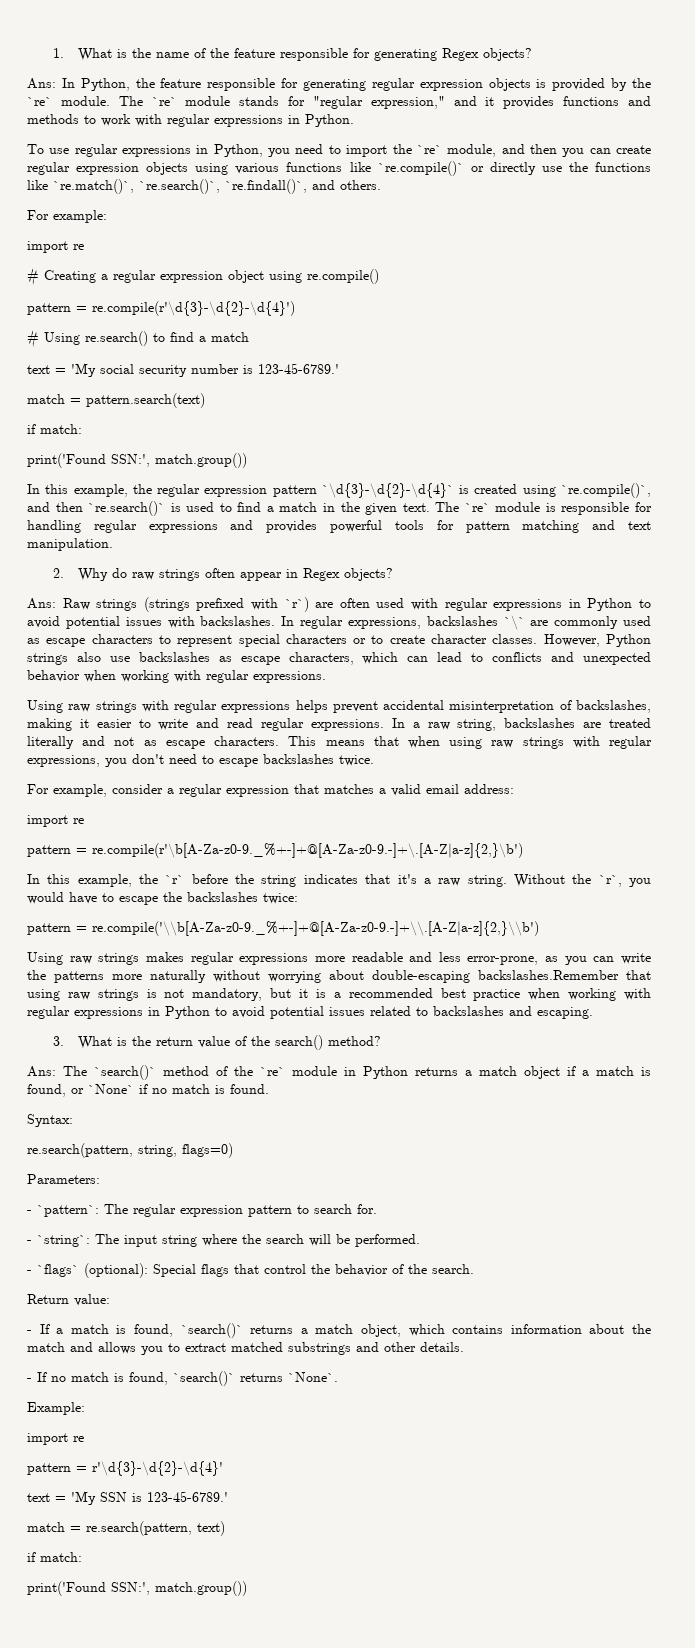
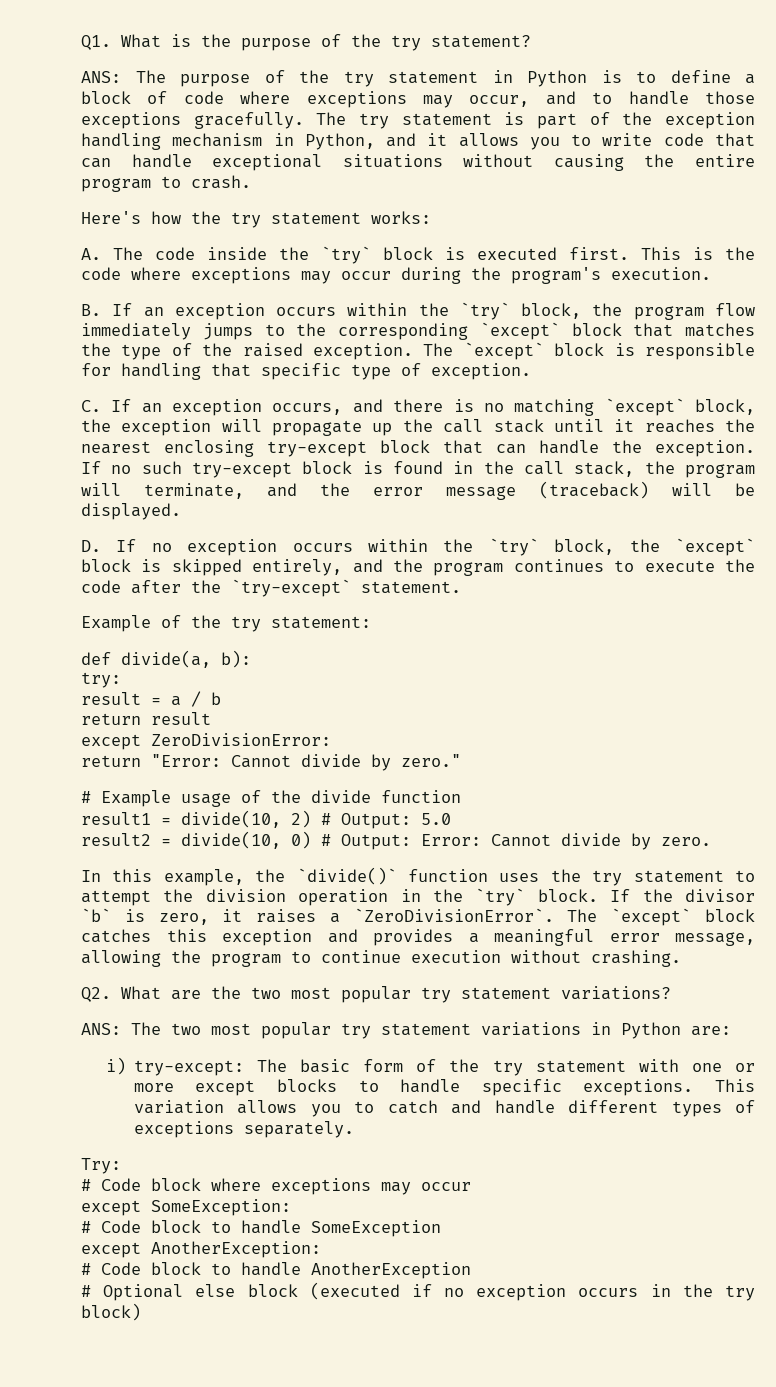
[52,48,533,61] [27,78,651,91] [27,96,651,109] [27,114,354,127] [27,144,652,157] [27,161,651,176] [27,179,381,194] [27,210,107,223] [27,241,84,253] [27,268,379,286] [27,301,295,316] [27,330,249,348] [27,363,339,377] [27,393,205,408] [27,424,82,434] [27,453,247,468] [27,483,651,498] [27,501,652,516] [27,520,651,533] [27,538,113,551] [52,568,394,581] [27,597,652,612] [27,615,651,630] [27,634,651,647] [27,652,651,665] [27,670,326,683] [27,700,651,713] [27,718,652,731] [27,736,652,749] [27,754,374,767] [27,784,514,797] [27,815,84,827] [27,843,523,858] [27,874,652,887] [27,892,298,905] [27,921,539,936] [27,952,651,965] [27,970,651,983] [27,988,652,1001] [27,1006,593,1019] [52,1035,382,1050] [27,1065,651,1080] [27,1084,269,1097] [27,1114,73,1127] [27,1143,233,1158] [27,1174,100,1184] [27,1204,377,1217] [27,1234,420,1247] [27,1263,474,1278] [27,1294,110,1306] [27,1323,652,1338] [27,1342,464,1355] [27,1371,338,1386] [27,1402,85,1415] [27,1433,84,1445] [27,1461,223,1476] [27,1491,228,1505] [27,1521,225,1536] [27,1552,82,1562] [27,1581,247,1596] 1. What is the name of the feature responsible for generating Regex objects? // Ans: In Python, the feature responsible for generating regular expression objects is provided by the `re` module. The `re` module stands for "regular expression," and it provides functions and methods to work with regular expressions in Python. // To use regular expressions in Python, you need to import the `re` module, and then you can create regular expression objects using various functions like `re.compile()` or directly use the functions like `re.match()`, `re.search()`, `re.findall()`, and others. // For example: // import re // # Creating a regular expression object using re.compile() // pattern = re.compile(r'\d{3}-\d{2}-\d{4}') // # Using re.search() to find a match // text = 'My social security number is 123-45-6789.' // match = pattern.search(text) // if match: // print('Found SSN:', match.group()) // In this example, the regular expression pattern `\d{3}-\d{2}-\d{4}` is created using `re.compile()`, and then `re.search()` is used to find a match in the given text. The `re` module is responsible for handling regular expressions and provides powerful tools for pattern matching and text manipulation. // 2. Why do raw strings often appear in Regex objects? // Ans: Raw strings (strings prefixed with `r`) are often used with regular expressions in Python to avoid potential issues with backslashes. In regular expressions, backslashes `\` are commonly used as escape characters to represent special characters or to create character classes. However, Python strings also use backslashes as escape characters, which can lead to conflicts and unexpected behavior when working with regular expressions. // Using raw strings with regular expressions helps prevent accidental misinterpretation of backslashes, making it easier to write and read regular expressions. In a raw string, backslashes are treated literally and not as escape characters. This means that when using raw strings with regular expressions, you don't need to escape backslashes twice. // For example, consider a regular expression that matches a valid email address: // import re // pattern = re.compile(r'\b[A-Za-z0-9._%+-]+@[A-Za-z0-9.-]+\.[A-Z|a-z]{2,}\b') // In this example, the `r` before the string indicates that it's a raw string. Without the `r`, you would have to escape the backslashes twice: // pattern = re.compile('\\b[A-Za-z0-9._%+-]+@[A-Za-z0-9.-]+\\.[A-Z|a-z]{2,}\\b') // Using raw strings makes regular expressions more readable and less error-prone, as you can write the patterns more naturally without worrying about double-escaping backslashes.Remember that using raw strings is not mandatory, but it is a recommended best practice when working with regular expressions in Python to avoid potential issues related to backslashes and escaping. // 3. What is the return value of the search() method? // Ans: The `search()` method of the `re` module in Python returns a match object if a match is found, or `None` if no match is found. // Syntax: // re.search(pattern, string, flags=0) // Parameters: // - `pattern`: The regular expression pattern to search for. // - `string`: The input string where the search will be performed. // - `flags` (optional): Special flags that control the behavior of the search. // Return value: // - If a match is found, `search()` returns a match object, which contains information about the match and allows you to extract matched substrings and other details. // - If no match is found, `search()` returns `None`. // Example: // import re // pattern = r'\d{3}-\d{2}-\d{4}' // text = 'My SSN is 123-45-6789.' // match = re.search(pattern, text) // if match: // print('Found SSN:', match.group()) -> [81,34,531,51] [81,70,755,87] [81,91,755,108] [81,112,755,129] [81,133,755,150] [81,154,755,171] [81,175,251,192] [81,211,431,228] [81,246,755,264] [81,267,711,284] [81,302,755,320] [81,322,755,340] [81,342,755,360] [81,363,531,380] [81,398,755,416] [81,419,756,436] [81,440,755,457] [81,461,755,478] [81,481,755,500] [81,503,181,520] [81,538,755,556] [81,559,755,576] [81,579,461,597] [81,615,371,632] [81,650,251,668] [81,672,121,688] [81,691,221,707] [81,712,211,725] [81,733,331,750] [81,754,461,771] [81,790,461,807] [81,810,451,829] [81,831,711,850] [81,867,755,886] [81,888,755,906] [81,908,756,926] [81,929,755,946] [81,950,681,967] [81,986,671,1003] [81,1022,731,1039] [105,1057,755,1076] [133,1079,755,1096] [133,1100,755,1117] [133,1121,354,1138] [81,1158,121,1174] [81,1178,471,1195] [81,1199,291,1216] [81,1220,441,1237] [81,1241,321,1258] [81,1262,471,1279] [81,1282,755,1301] [81,1303,141,1321] Q1. What is the purpose of the try statement? // ANS: The purpose of the try statement in Python is to define a block of code where exceptions may occur, and to handle those exceptions gracefully. The try statement is part of the exception handling mechanism in Python, and it allows you to write code that can handle exceptional situations without causing the entire program to crash. // Here's how the try statement works: // A. The code inside the `try` block is executed first. This is the code where exceptions may occur during the program's execution. // B. If an exception occurs within the `try` block, the program flow immediately jumps to the corresponding `except` block that matches the type of the raised exception. The `except` block is responsible for handling that specific type of exception. // C. If an exception occurs, and there is no matching `except` block, the exception will propagate up the call stack until it reaches the nearest enclosing try-except block that can handle the exception. If no such try-except block is found in the call stack, the program will terminate, and the error message (traceback) will be displayed. // D. If no exception occurs within the `try` block, the `except` block is skipped entirely, and the program continues to execute the code after the `try-except` statement. // Example of the try statement: // def divide(a, b): // try: // result = a / b // return result // except ZeroDivisionError: // return "Error: Cannot divide by zero." // # Example usage of the divide function // result1 = divide(10, 2) # Output: 5.0 // result2 = divide(10, 0) # Output: Error: Cannot divide by zero. // In this example, the `divide()` function uses the try statement to attempt the division operation in the `try` block. If the divisor `b` is zero, it raises a `ZeroDivisionError`. The `except` block catches this exception and provides a meaningful error message, allowing the program to continue execution without crashing. // Q2. What are the two most popular try statement variations? // ANS: The two most popular try statement variations in Python are: // i) try-except: The basic form of the try statement with one or more except blocks to handle specific exceptions. This variation allows you to catch and handle different types of exceptions separately. // Try: // # Code block where exceptions may occur // except SomeException: // # Code block to handle SomeException // except AnotherException: // # Code block to handle AnotherException // # Optional else block (executed if no exception occurs in the try block)

